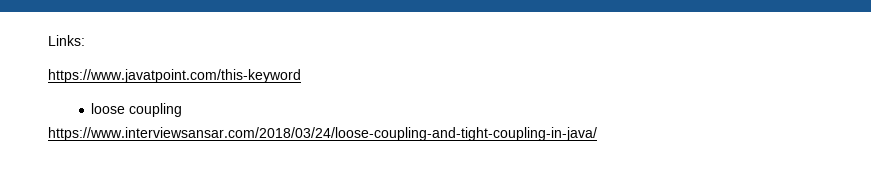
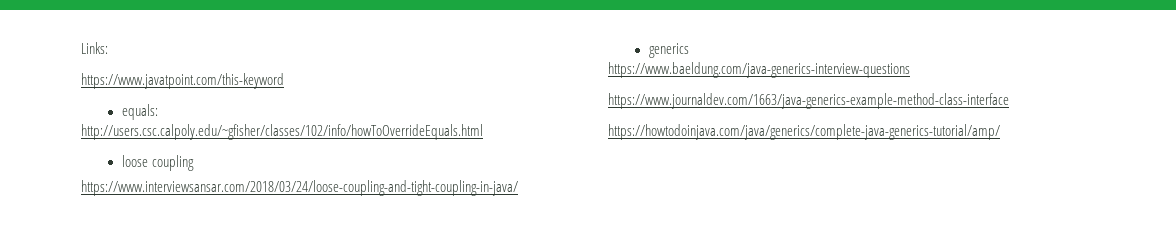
(301, 76) none -> [121,104,158,120] [81,124,483,140] // equals: // http://users.csc.calpoly.edu/~gfisher/classes/102/info/howToOverrideEquals.html
(597, 134) none -> [648,43,689,58] [608,62,910,78] [608,93,1009,109] [608,124,1000,140] // generics // https://www.baeldung.com/java-generics-interview-questions // https://www.journaldev.com/1663/java-generics-example-method-class-interface // https://howtodoinjava.com/java/generics/complete-java-generics-tutorial/amp/

